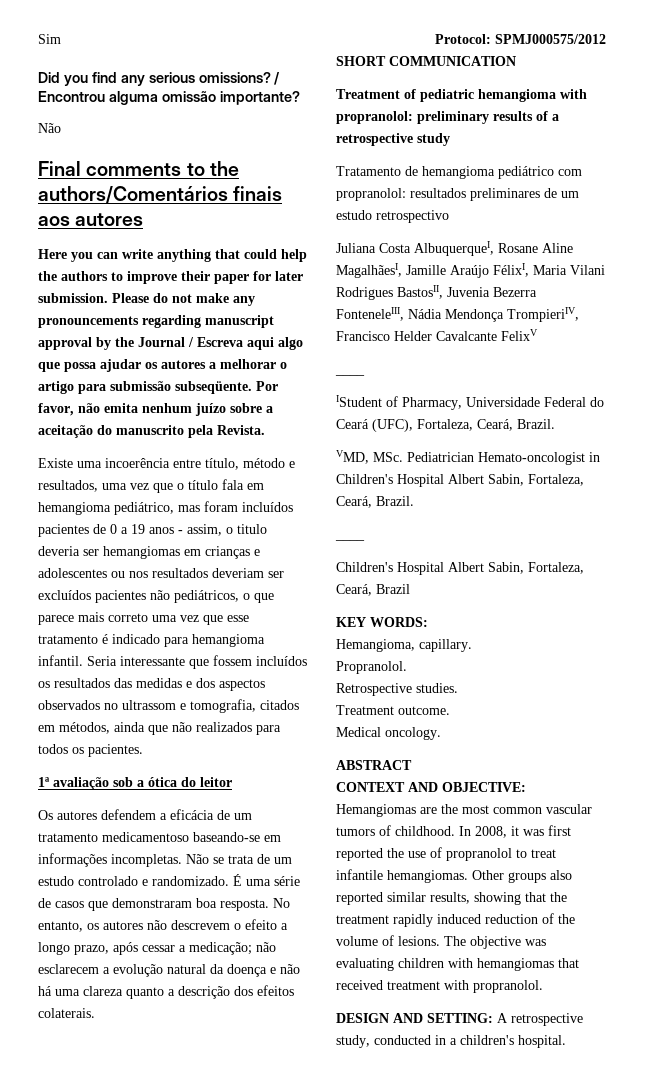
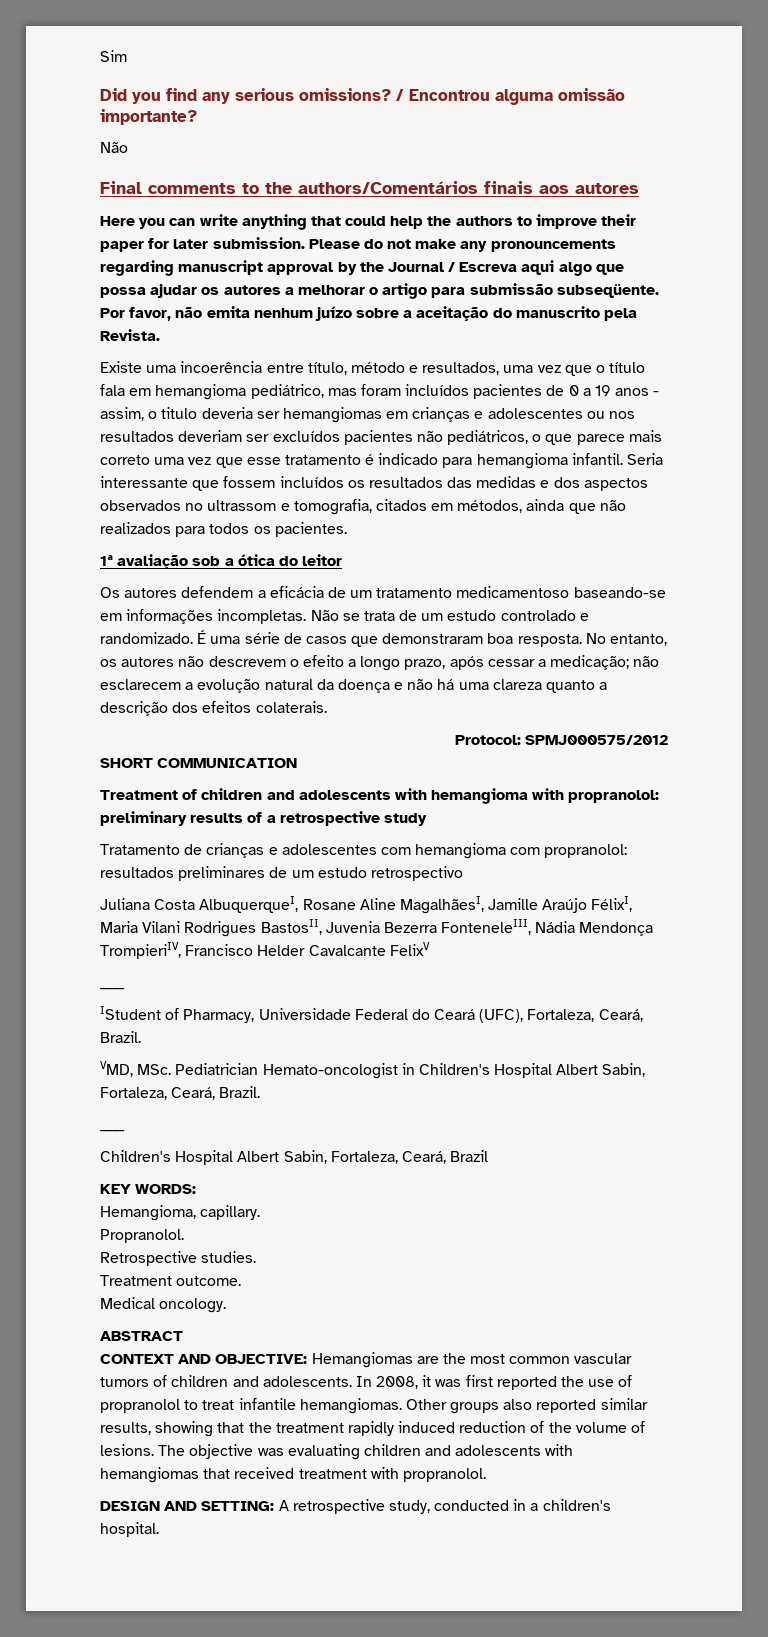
[420,89,474,102] pediatric -> [201,788,427,800] children and adolescents with
[422,166,554,179] hemangioma pediátrico -> [206,843,507,859] crianças e adolescentes com hemangioma
[395,826,455,836] childhood. -> [171,1375,352,1387] children and adolescents.
(444, 963) none -> [425,1445,542,1456] and adolescents

